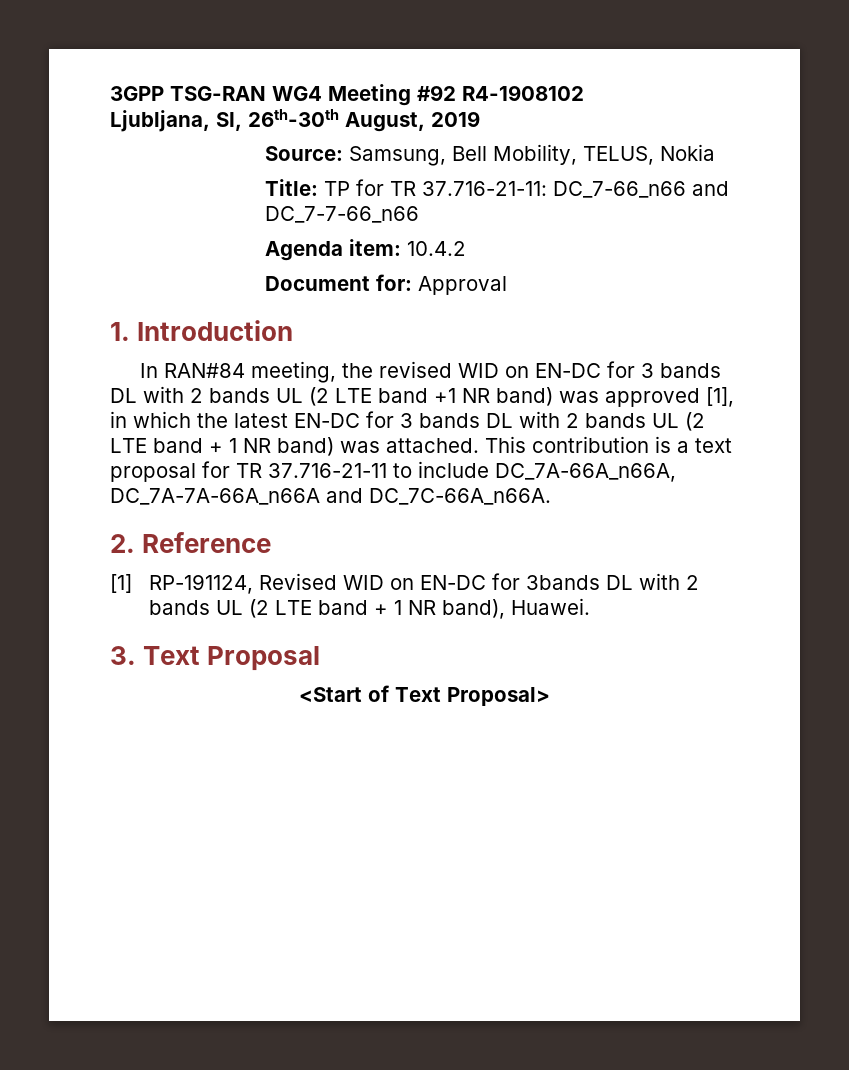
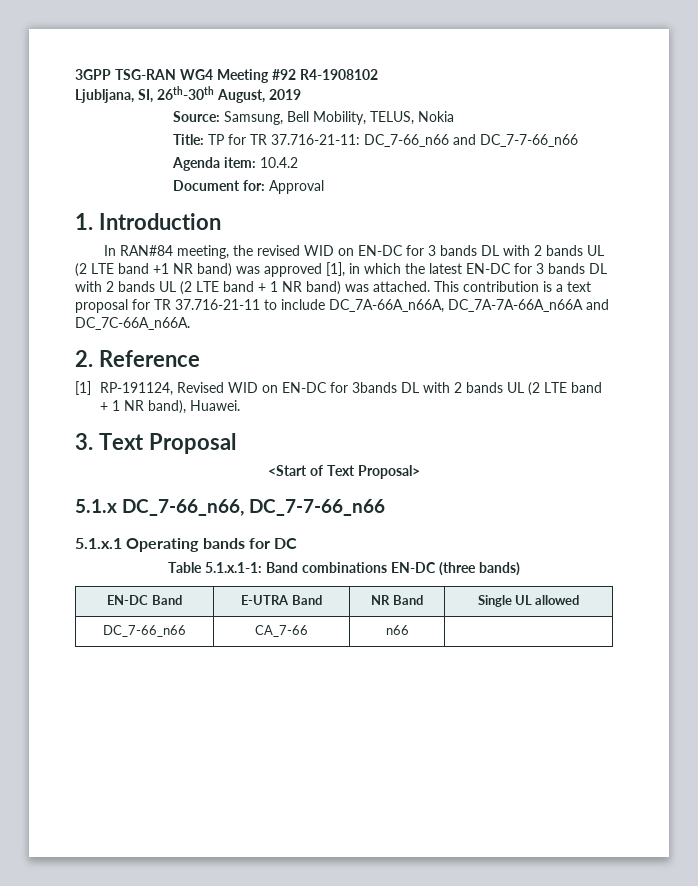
(550, 696) none -> [75,499,386,516] [75,538,298,552] [168,562,520,576] [107,595,182,605] [241,595,322,605] [371,595,423,605] [477,595,580,607] [103,625,186,637] [255,625,308,637] [385,625,409,635] // 5.1.x DC_7-66_n66, DC_7-7-66_n66 // 5.1.x.1 Operating bands for DC // Table 5.1.x.1-1: Band combinations EN-DC (three bands) // EN-DC Band | E-UTRA Band | NR Band | Single UL allowed // DC_7-66_n66 | CA_7-66 | n66 |

